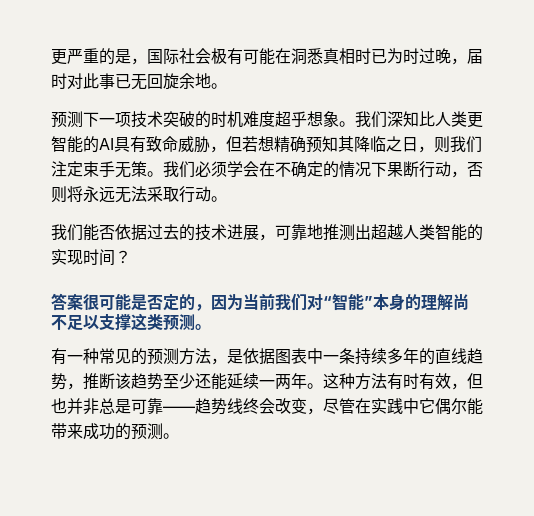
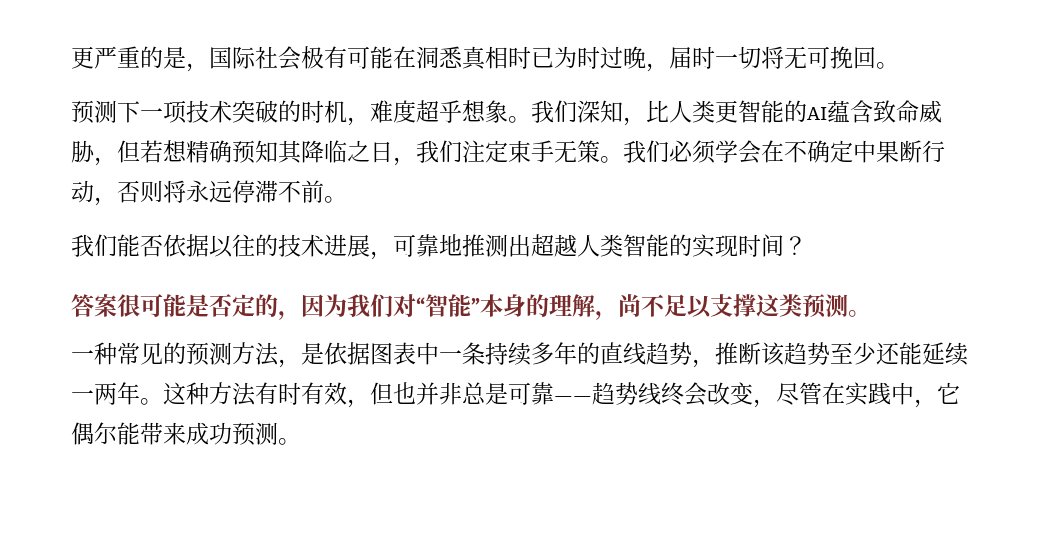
[67,73,211,90] 对此事已无回旋余地 -> [715,46,876,69] 一切将无可挽回
(243, 119) none -> [347,117,370,126] ，
(419, 119) none -> [623,117,646,126] ，
[114,136,146,153] 具有 -> [827,100,873,123] 蕴含
[434,136,450,153] 则 -> (416, 161) none
[323,161,387,178] 的情况下 -> [853,140,876,163] 中
[115,186,211,203] 无法采取行动 -> [232,180,324,203] 停滞不前
[147,224,179,240] 过去 -> [209,234,255,258] 以往
[243,293,275,310] 当前 -> (347, 305) none
(453, 302) none -> [595,311,618,320] ，
[51,348,67,365] 有 -> (871, 313) none
(419, 406) none -> [914,399,937,408] ，
[115,423,131,440] 的 -> (232, 433) none

